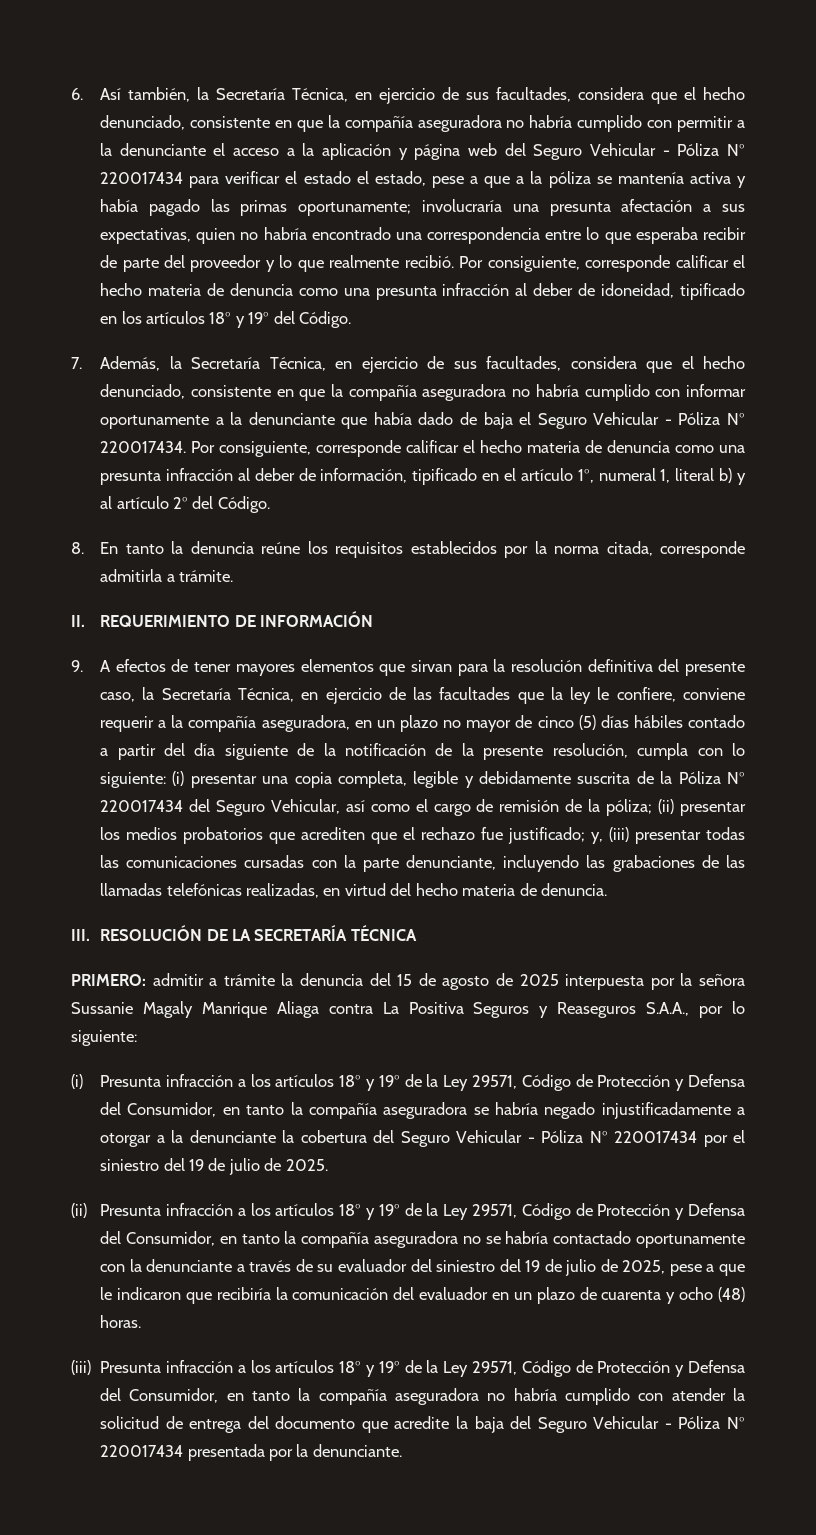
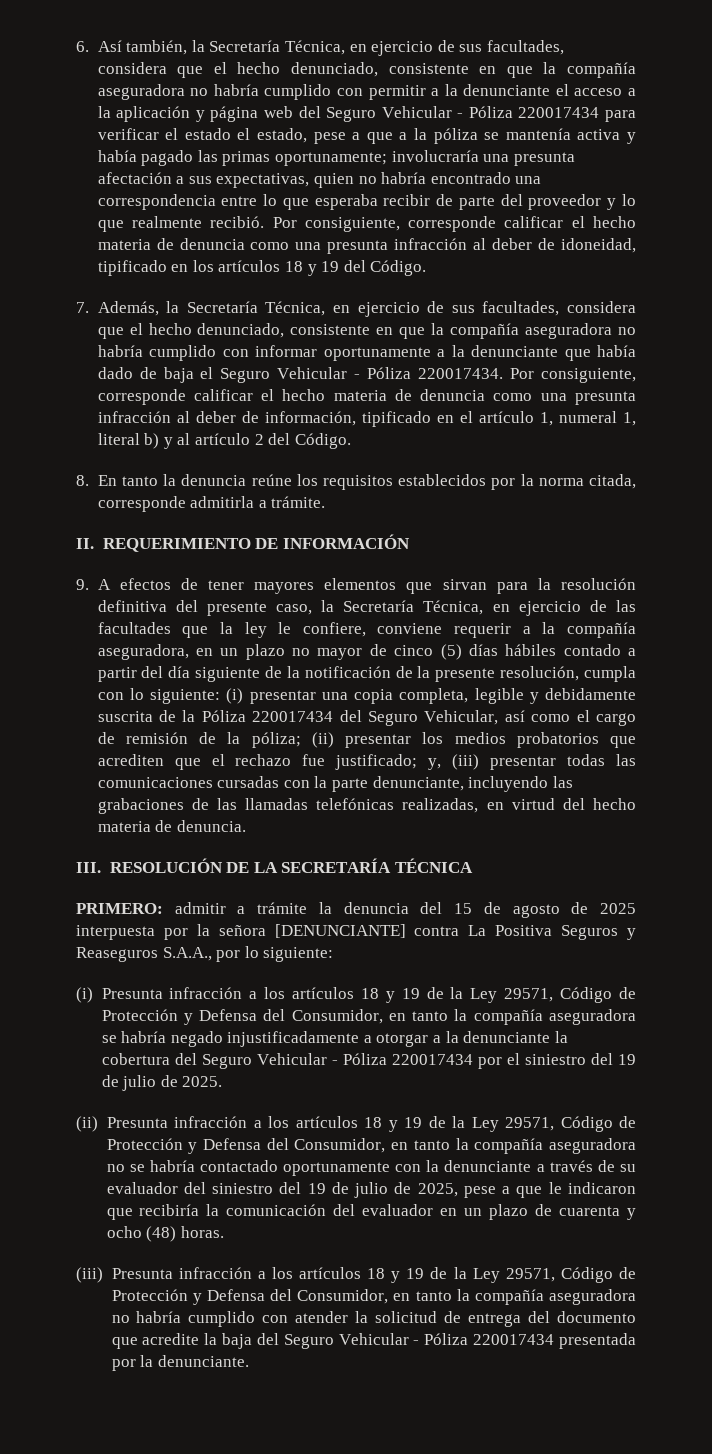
[727,144,745,156] N° -> (513, 112) none
[209,312,270,328] 18° y 19° -> [285,261,340,276] 18 y 19
[726,413,745,425] N° -> (412, 373) none
[577,469,594,483] 1°, -> [539,412,553,426] 1,
[173,497,189,509] 2° -> [254,434,264,445] 2
[727,772,745,784] N° -> (246, 716) none
[71,1001,319,1018] Sussanie Magaly Manrique Aliaga -> [274,924,406,938] [DENUNCIANTE]
[339,1075,400,1091] 18° y 19° -> [360,988,420,1003] 18 y 19
[589,1131,608,1143] N° -> (387, 1059) none
[339,1204,400,1220] 18° y 19° -> [364,1117,422,1132] 18 y 19
[339,1361,400,1377] 18° y 19° -> [367,1268,425,1283] 18 y 19
[726,1417,745,1429] N° -> (469, 1339) none

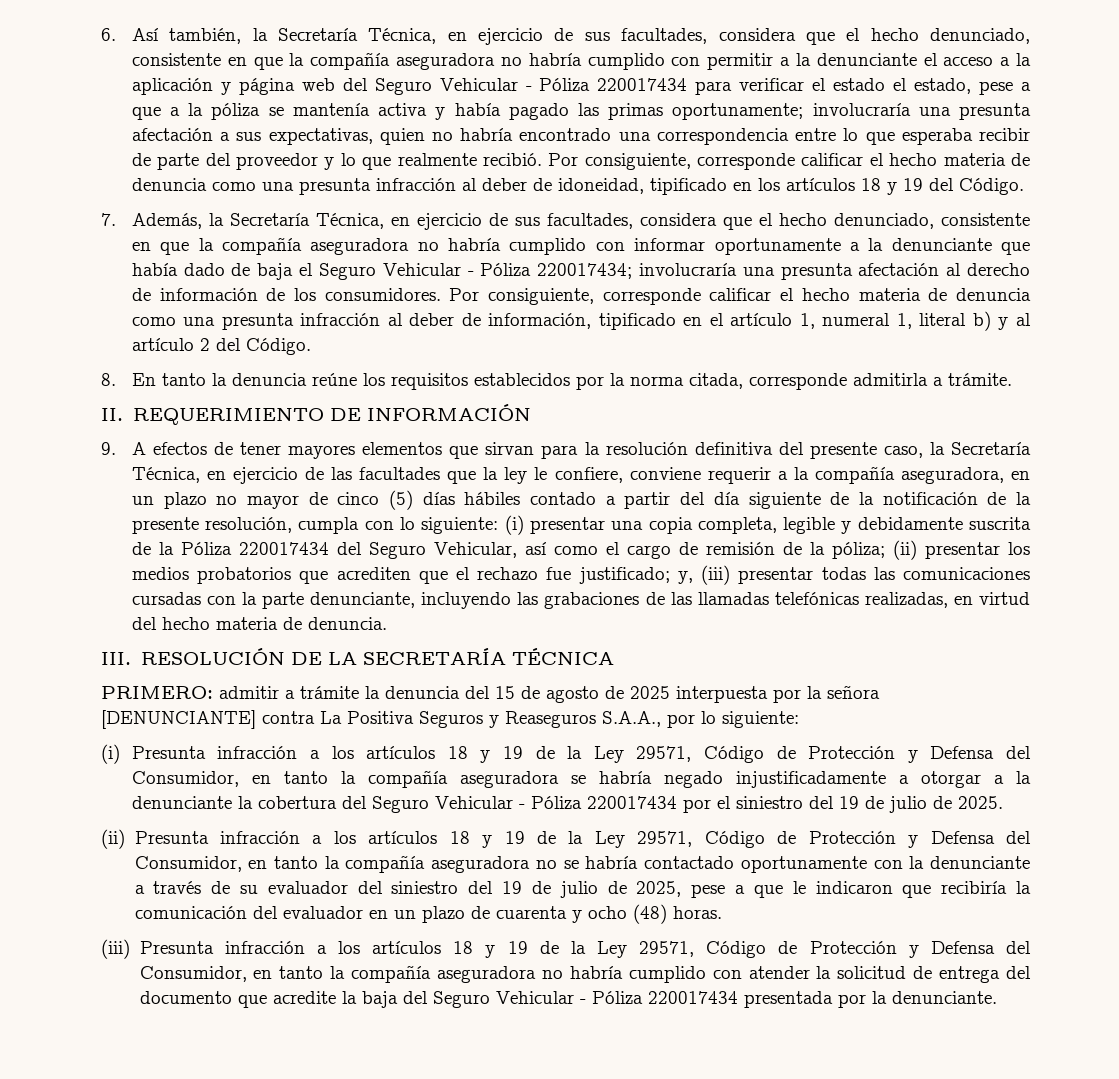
[418,368,504,379] 220017434. -> [537,263,1031,280] [131,288,441,301] 220017434; involucraría una presunta afectación al derecho de información de los consumidores.

